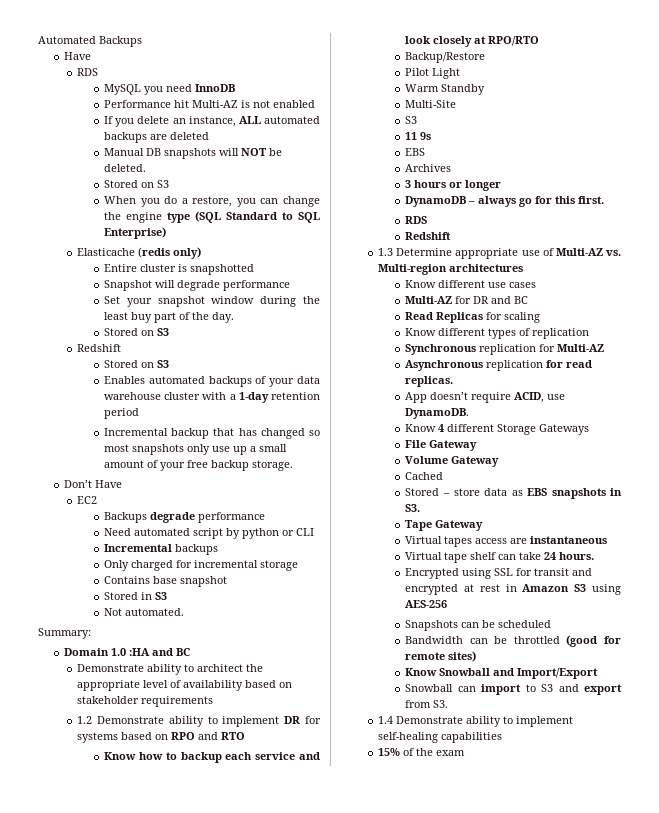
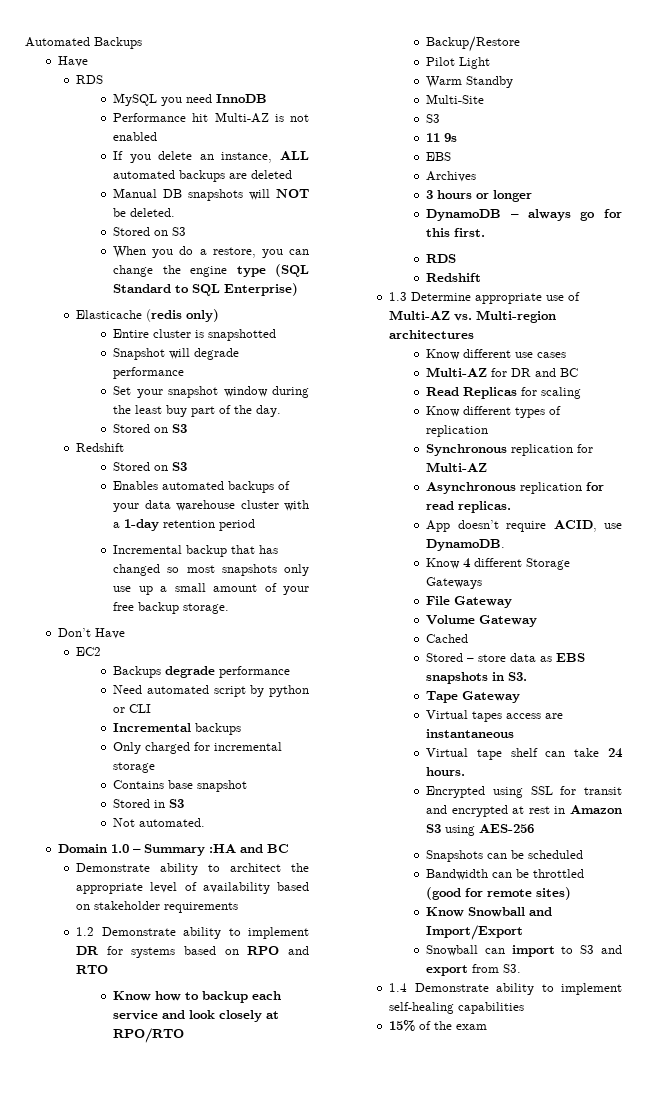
[38,628,91,639] // Summary: -> (206, 822) none
(126, 652) none -> [132,844,205,856] – Summary

